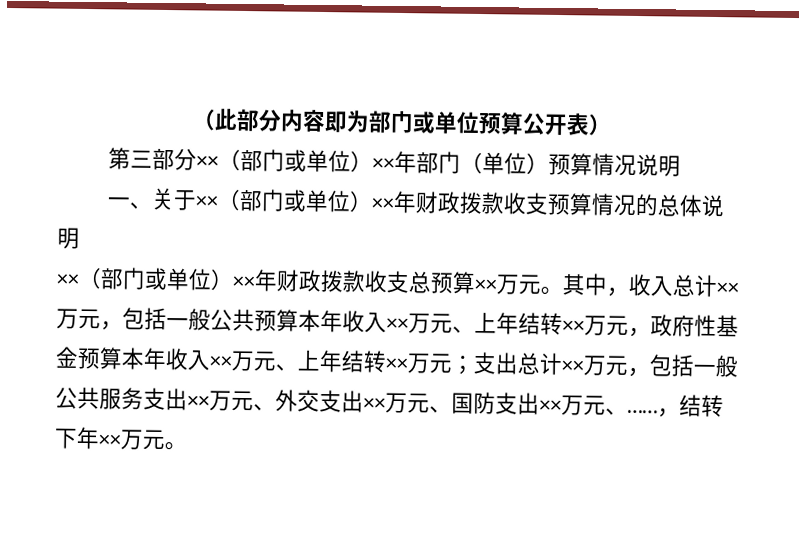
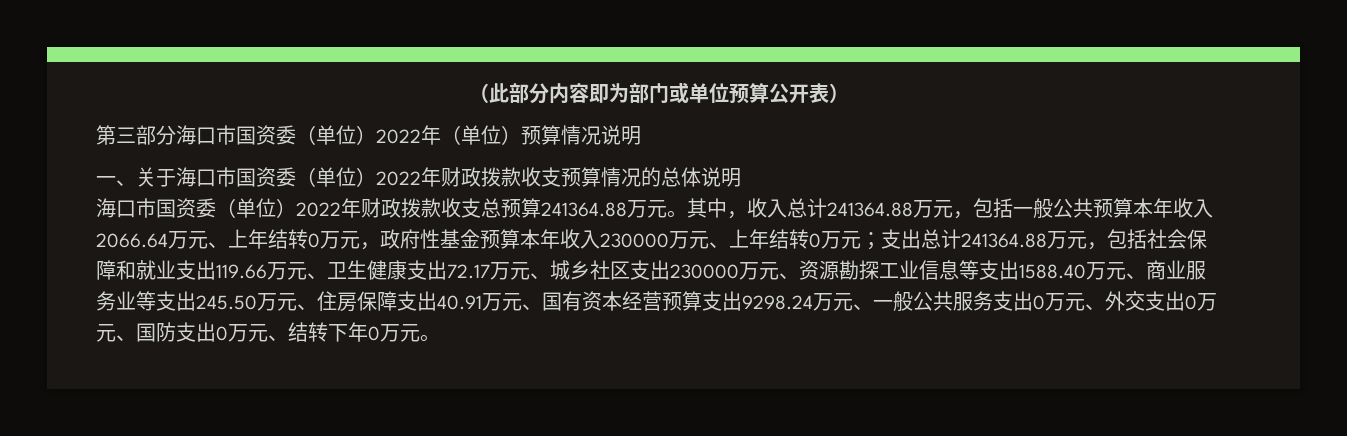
[195,149,461,174] ××（部门或单位）××年部门 -> [176,125,441,145] 海口市国资委（单位）2022年
[194,189,395,213] ××（部门或单位）×× -> [176,167,421,187] 海口市国资委（单位）2022
[56,267,256,291] ××（部门或单位）×× -> [96,198,341,218] 海口市国资委（单位）2022
[474,278,497,292] ×× -> [541,202,627,217] 241364.88
[716,282,739,295] ×× -> [827,202,913,217] 241364.88
[386,311,585,336] ××万元、上年结转×× -> [96,229,320,249] 2066.64万元、上年结转0
[209,349,408,373] ××万元、上年结转×× -> [600,229,821,249] 230000万元、上年结转0
[561,354,695,378] ××万元，包括 -> [961,229,1207,250] [96,260,1206,280] [96,291,873,312] 241364.88万元，包括社会保障和就业支出119.66万元、卫生健康支出72.17万元、城乡社区支出230000万元、资源勘探工业信息等支出1588.40万元、商业服务业等支出245.50万元、住房保障支出40.91万元、国有资本经营预算支出9298.24万元、
[187,395,210,408] ×× -> [1033,295,1045,310] 0
[363,397,386,410] ×× -> [1185,295,1197,310] 0
[539,395,680,418] ××万元、……， -> [216,324,288,342] 0万元、
[98,434,121,447] ×× -> [368,326,380,341] 0

